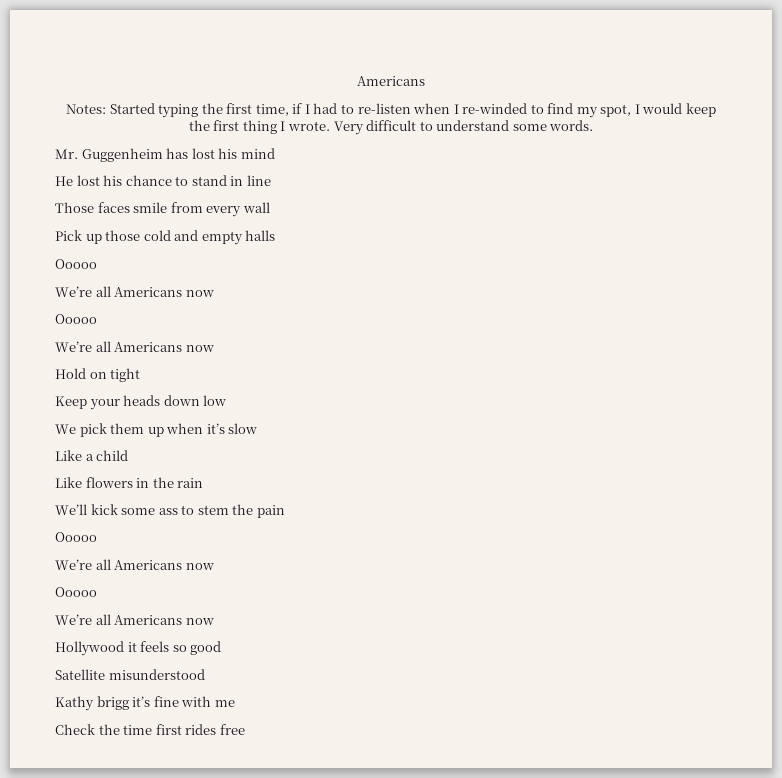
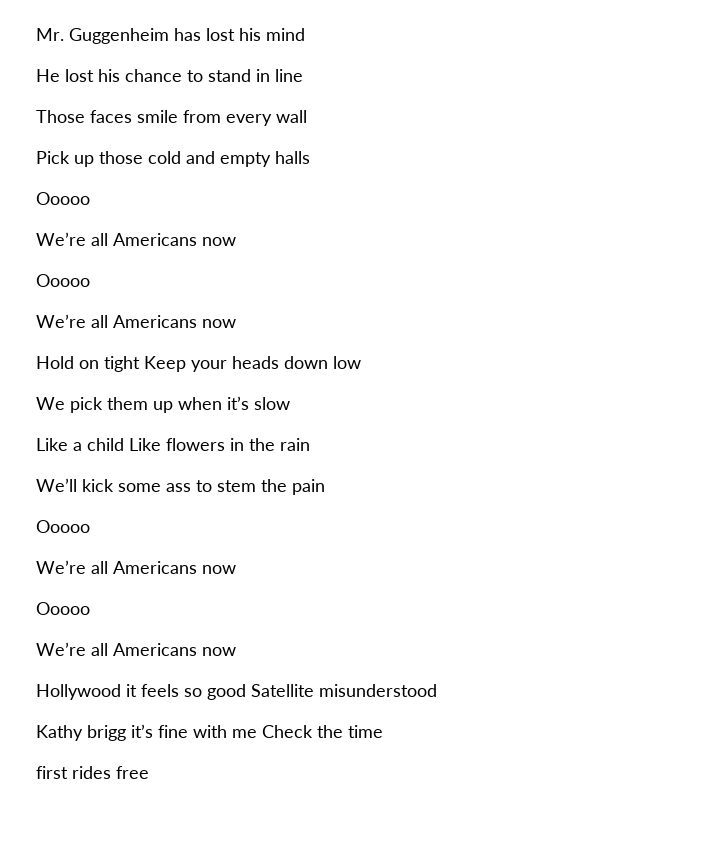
[357,76,425,86] [66,103,716,118] [188,120,594,135] Americans // Notes: Started typing the first time, if I had to re-listen when I re-winded to find my spot, I would keep the first thing I wrote. Very difficult to understand some words. // -> (36, 34) none
(141, 375) // -> (140, 364) none
(129, 455) // -> (124, 444) none
(222, 648) // -> (246, 692) none
(235, 703) // -> (257, 733) none
(153, 730) none -> (383, 731) //

